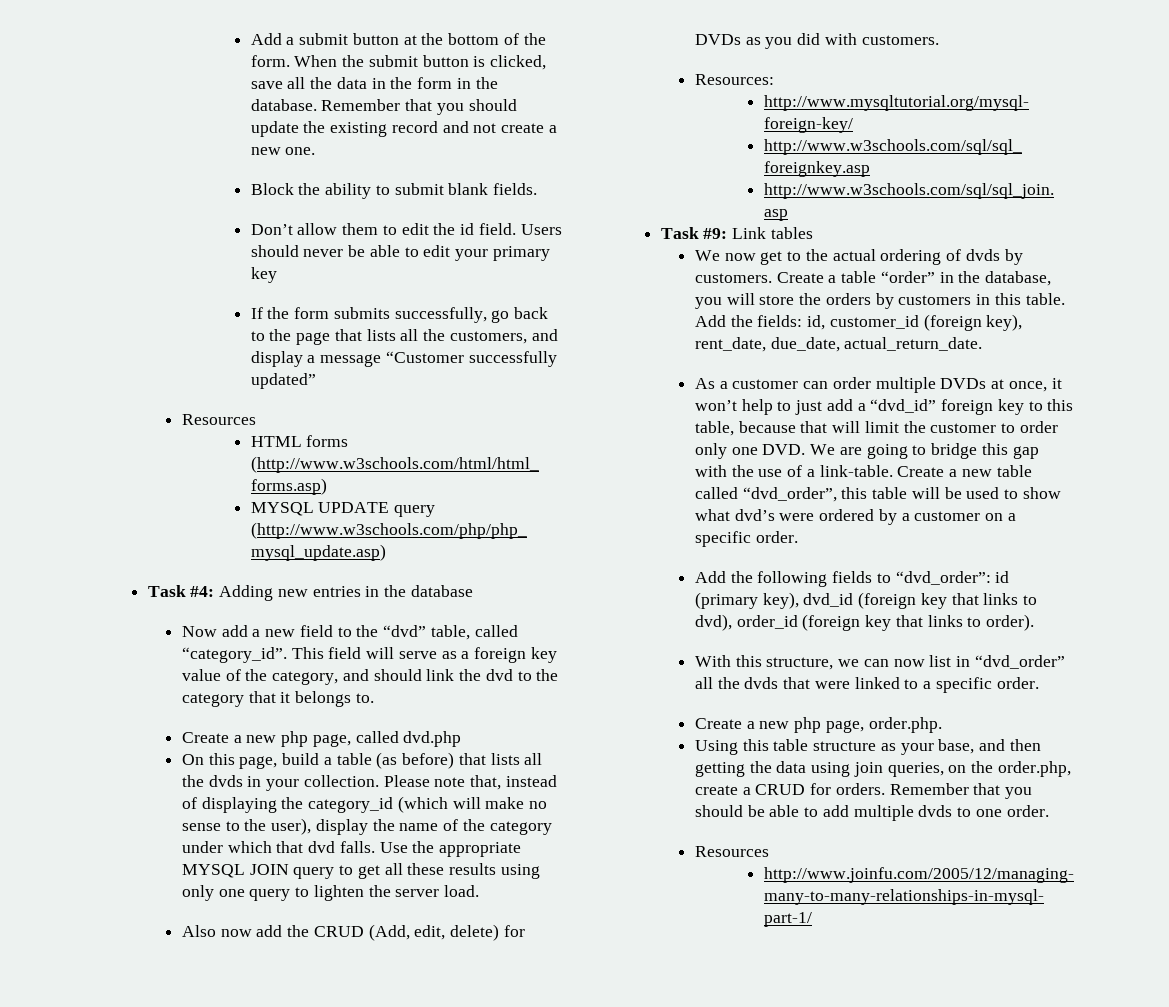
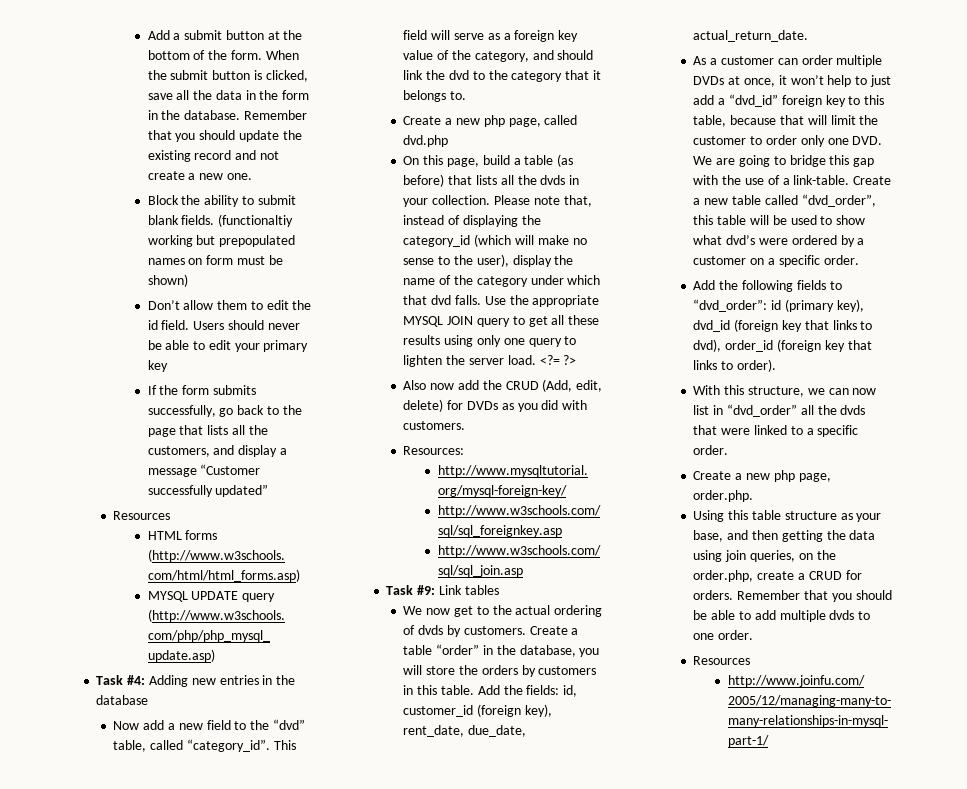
(538, 189) none -> [218,214,294,227] [147,235,296,247] [147,255,283,265] [147,274,188,287] (functionaltiy working but prepopulated names on form must be shown)
(480, 891) none -> [539,355,577,365] <?= ?>

